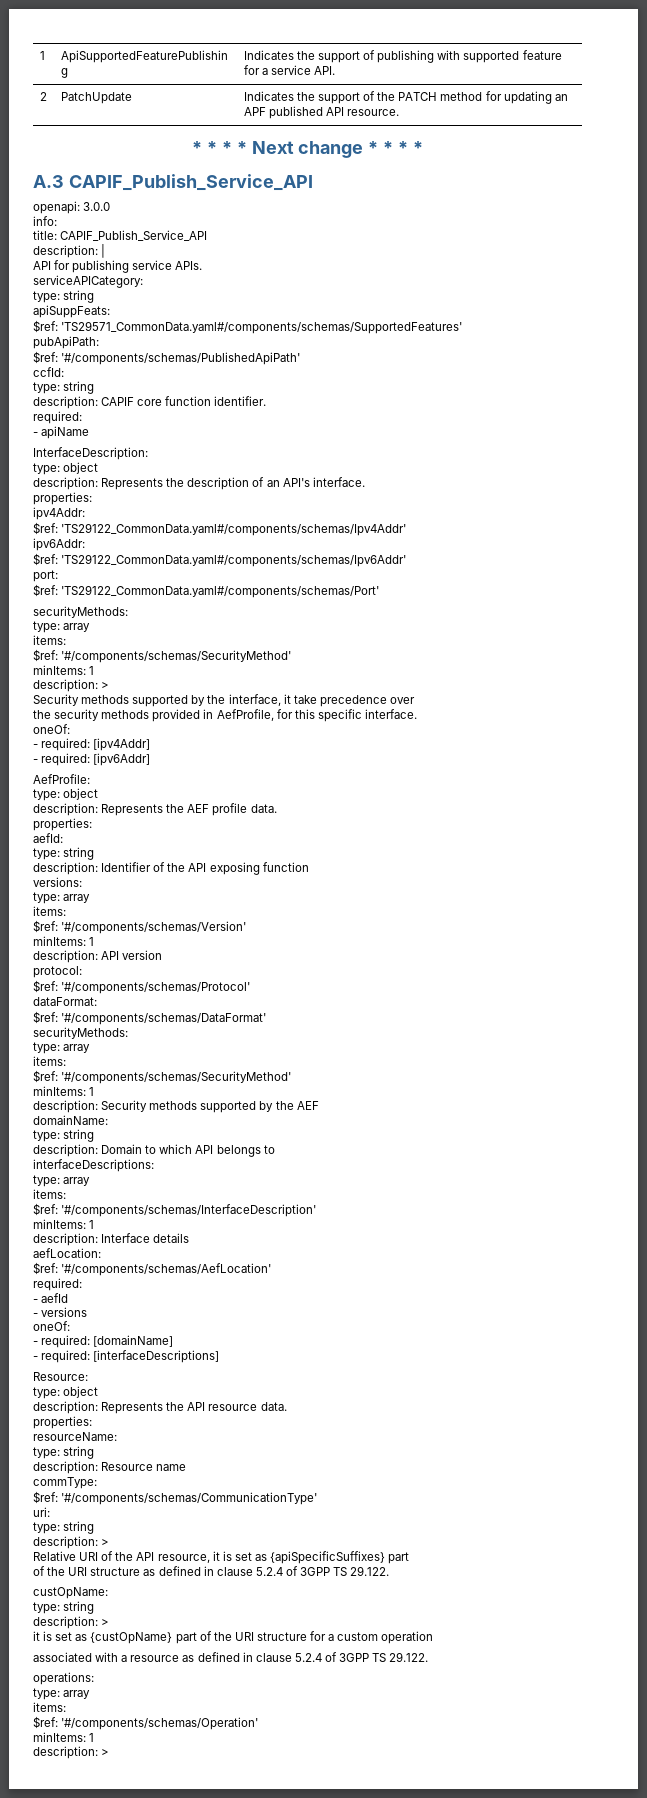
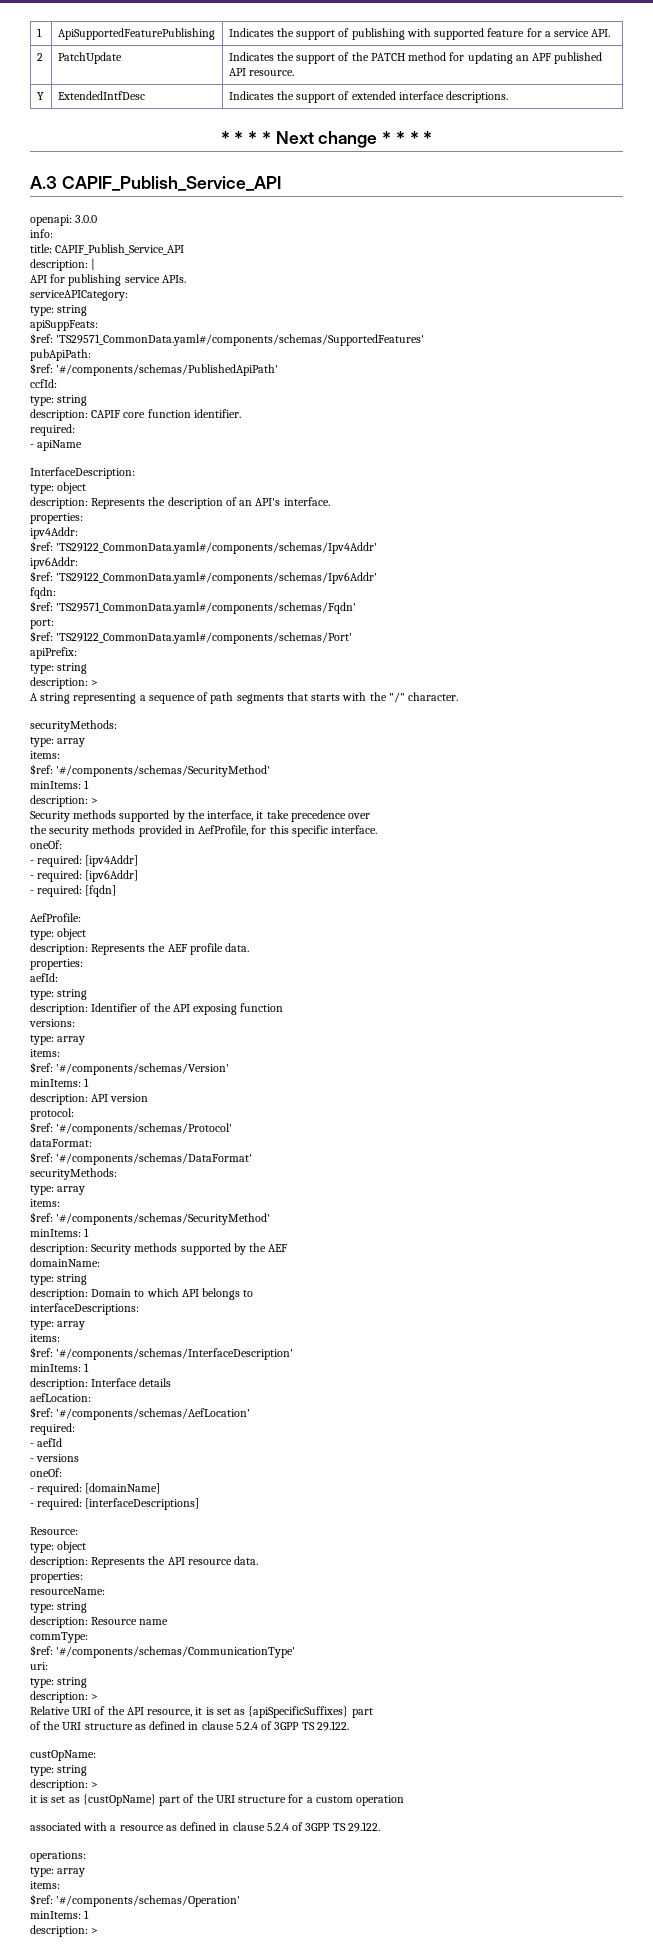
(400, 112) none -> [36,92,44,100] [57,91,145,100] [228,91,509,103] // Y | ExtendedIntfDesc | Indicates the support of extended interface descriptions.
(407, 560) none -> [30,587,56,599] [30,601,357,614] // fqdn: // $ref: 'TS29571_CommonData.yaml#/components/schemas/Fqdn'
(380, 591) none -> [30,647,77,659] [30,663,88,674] [30,677,99,689] [30,692,459,704] // apiPrefix: // type: string // description: > // A string representing a sequence of path segments that starts with the "/" character.
(151, 759) none -> [30,885,117,897] // - required: [fqdn]

